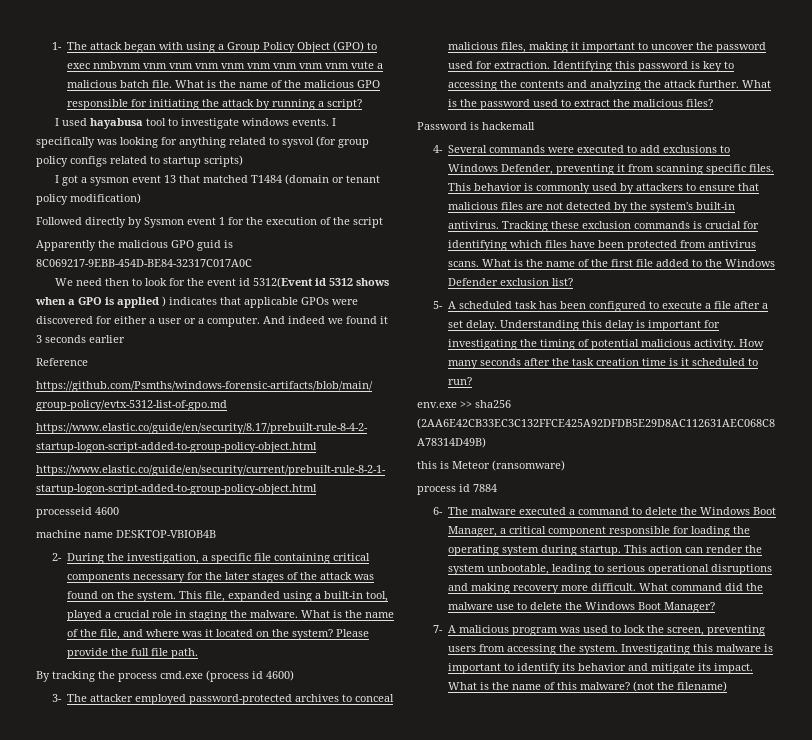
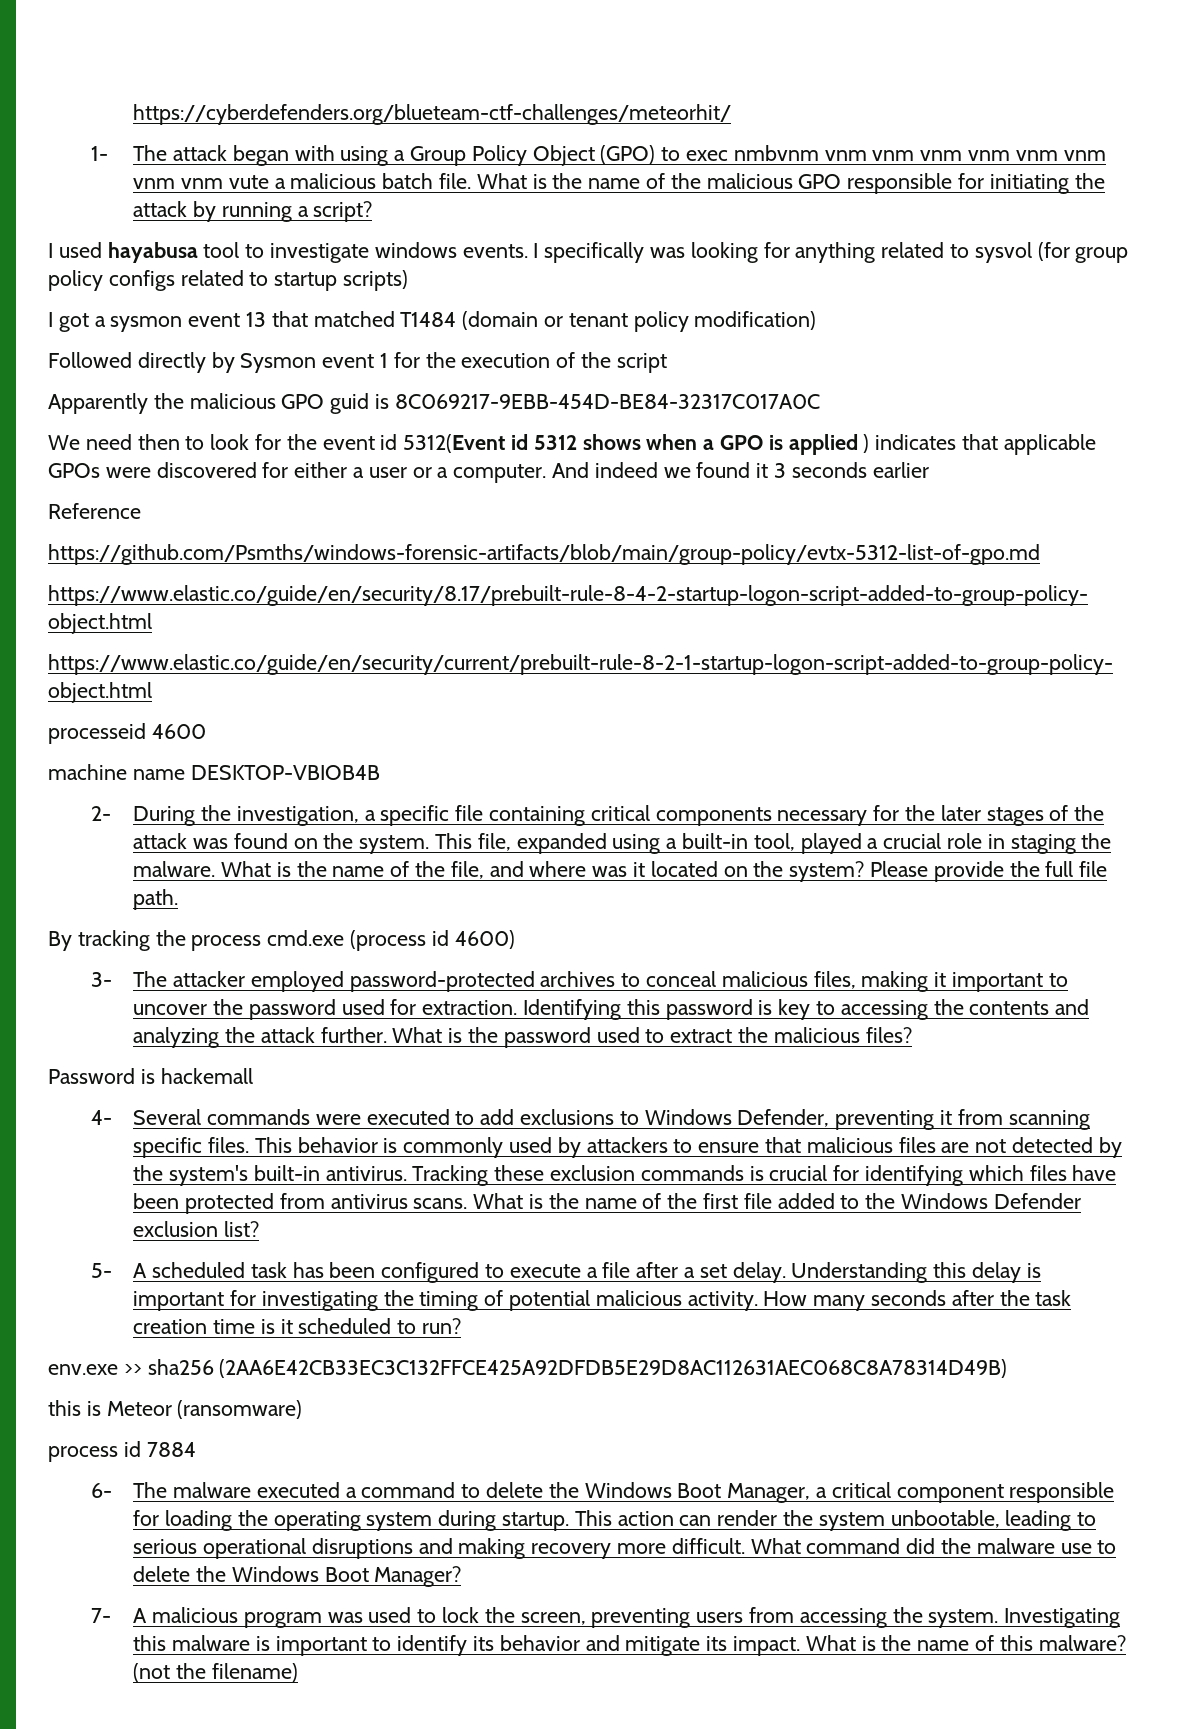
(51, 46) none -> [133,104,732,125] https://cyberdefenders.org/blueteam-ctf-challenges/meteorhit/ //

